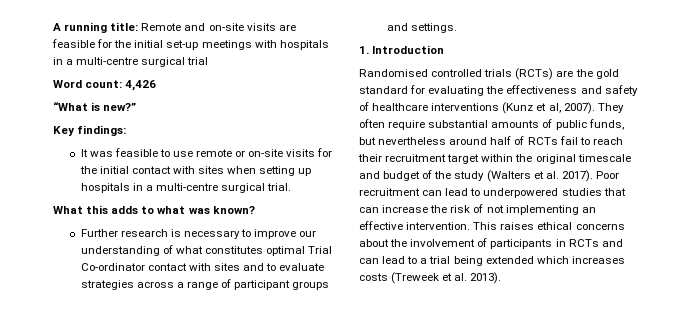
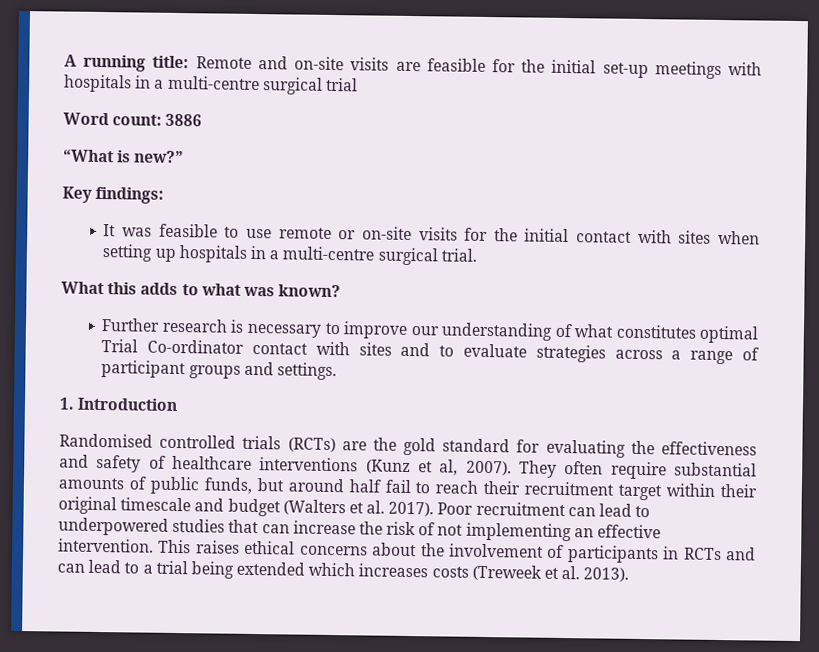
[125,80,157,91] 4,426 -> [165,113,203,127] 3886
[378,137,447,145] nevertheless -> (285, 485) none
[514,136,558,145] of RCTs -> (382, 486) none
[515,154,533,162] the -> [720,484,758,498] their
[422,170,485,181] of the study -> (281, 507) none

